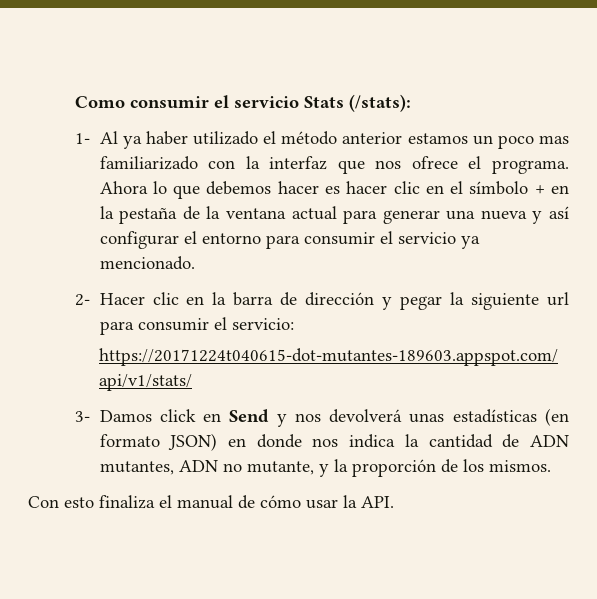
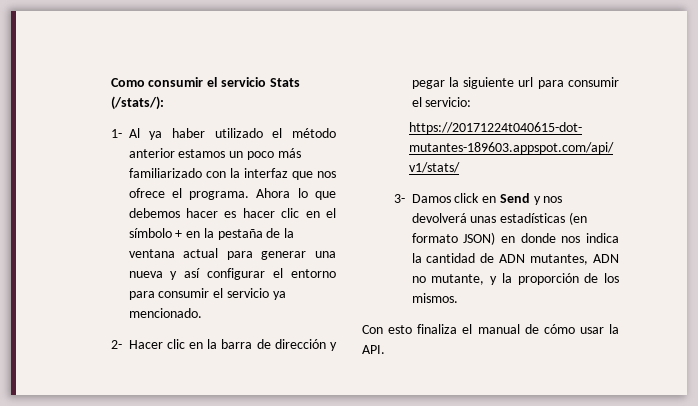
[349,94,412,112] (/stats): -> [110,96,164,110] (/stats/):
[538,135,569,144] mas -> [277,148,301,158] más

